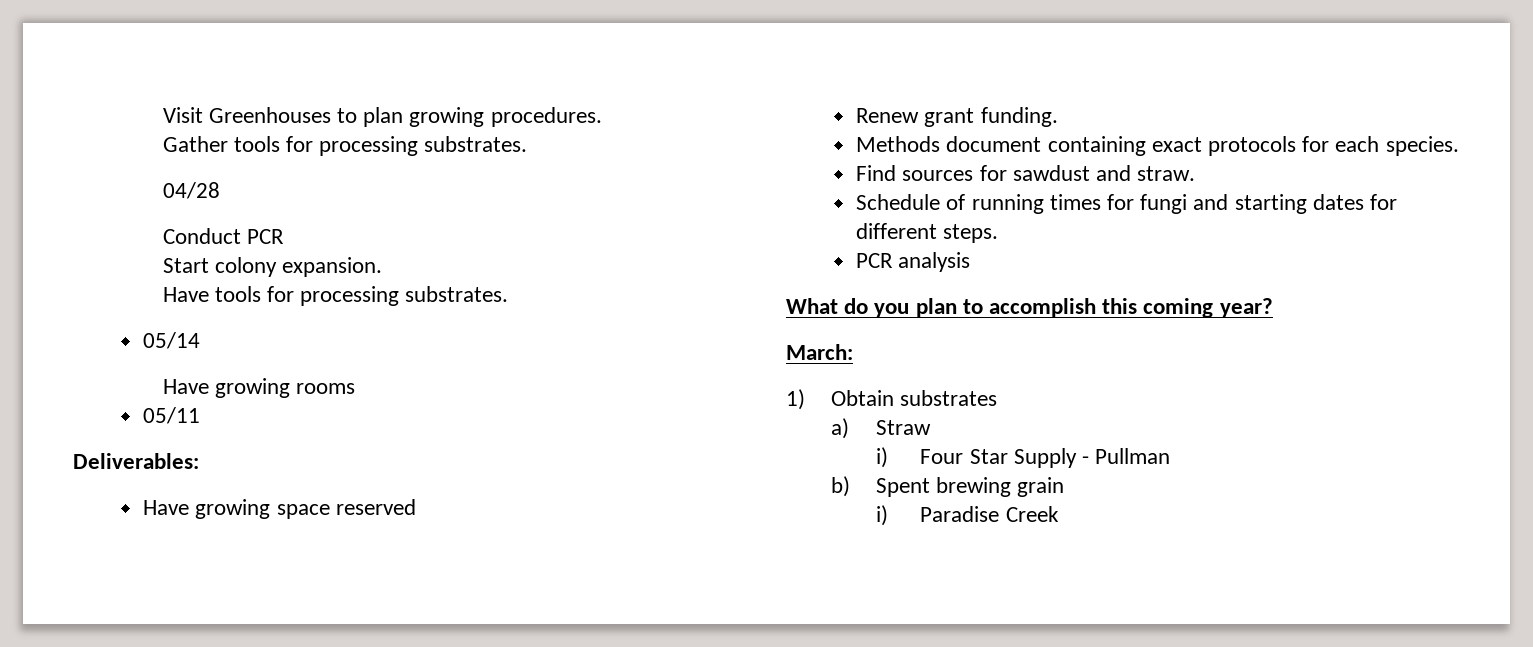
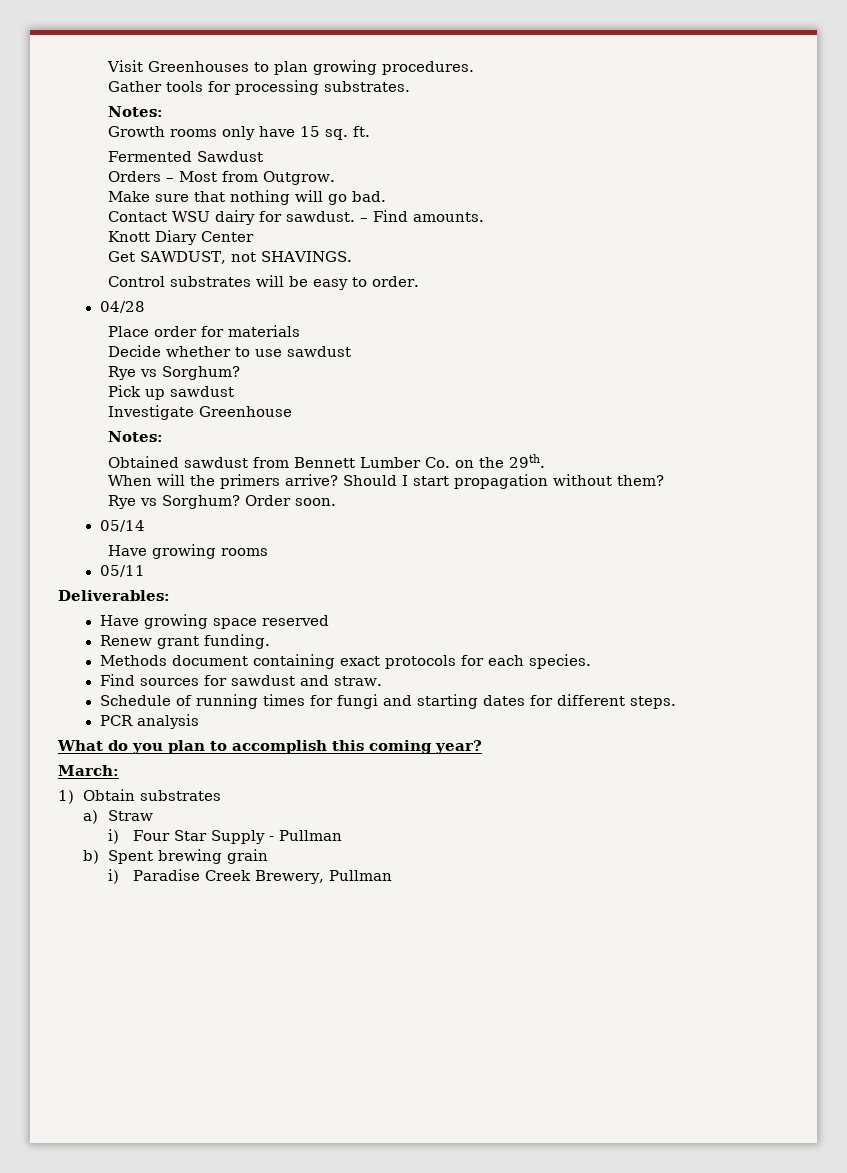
[162,182,220,199] [162,228,284,244] [162,257,382,277] [162,286,509,306] 04/28 // Conduct PCR // Start colony expansion. // Have tools for processing substrates. -> [108,106,164,117] [108,126,371,140] [108,151,264,162] [108,171,336,185] [108,190,387,205] [108,210,485,225] [108,230,255,245] [108,251,353,264] [108,275,420,290] [99,301,145,313] [108,325,301,337] [108,345,352,357] [108,366,241,380] [108,385,235,400] [108,405,293,420] [108,431,164,442] [108,454,546,468] [108,474,665,489] [108,495,337,509] Notes: // Growth rooms only have 15 sq. ft. // Fermented Sawdust // Orders – Most from Outgrow. // Make sure that nothing will go bad. // Contact WSU dairy for sawdust. – Find amounts. // Knott Diary Center // Get SAWDUST, not SHAVINGS. // Control substrates will be easy to order. // 04/28 // Place order for materials // Decide whether to use sawdust // Rye vs Sorghum? // Pick up sawdust // Investigate Greenhouse // Notes: // Obtained sawdust from Bennett Lumber Co. on the 29th. // When will the primers arrive? Should I start propagation without them? // Rye vs Sorghum? Order soon.
(1059, 514) none -> [255,870,393,884] Brewery, Pullman

